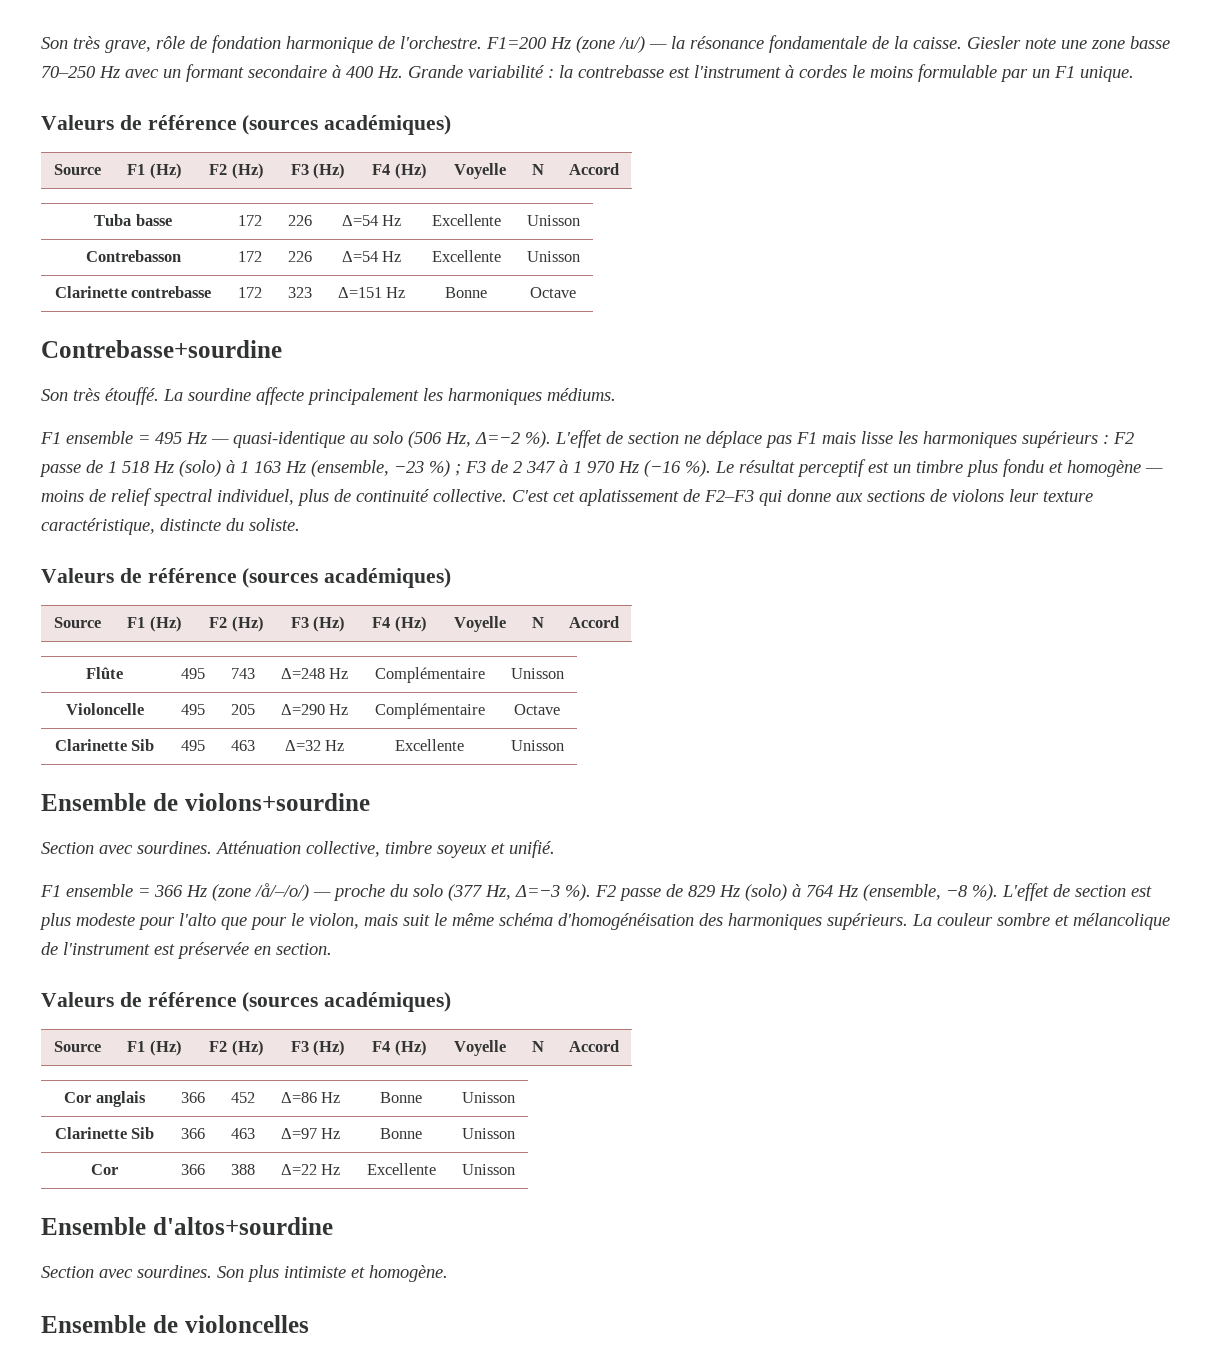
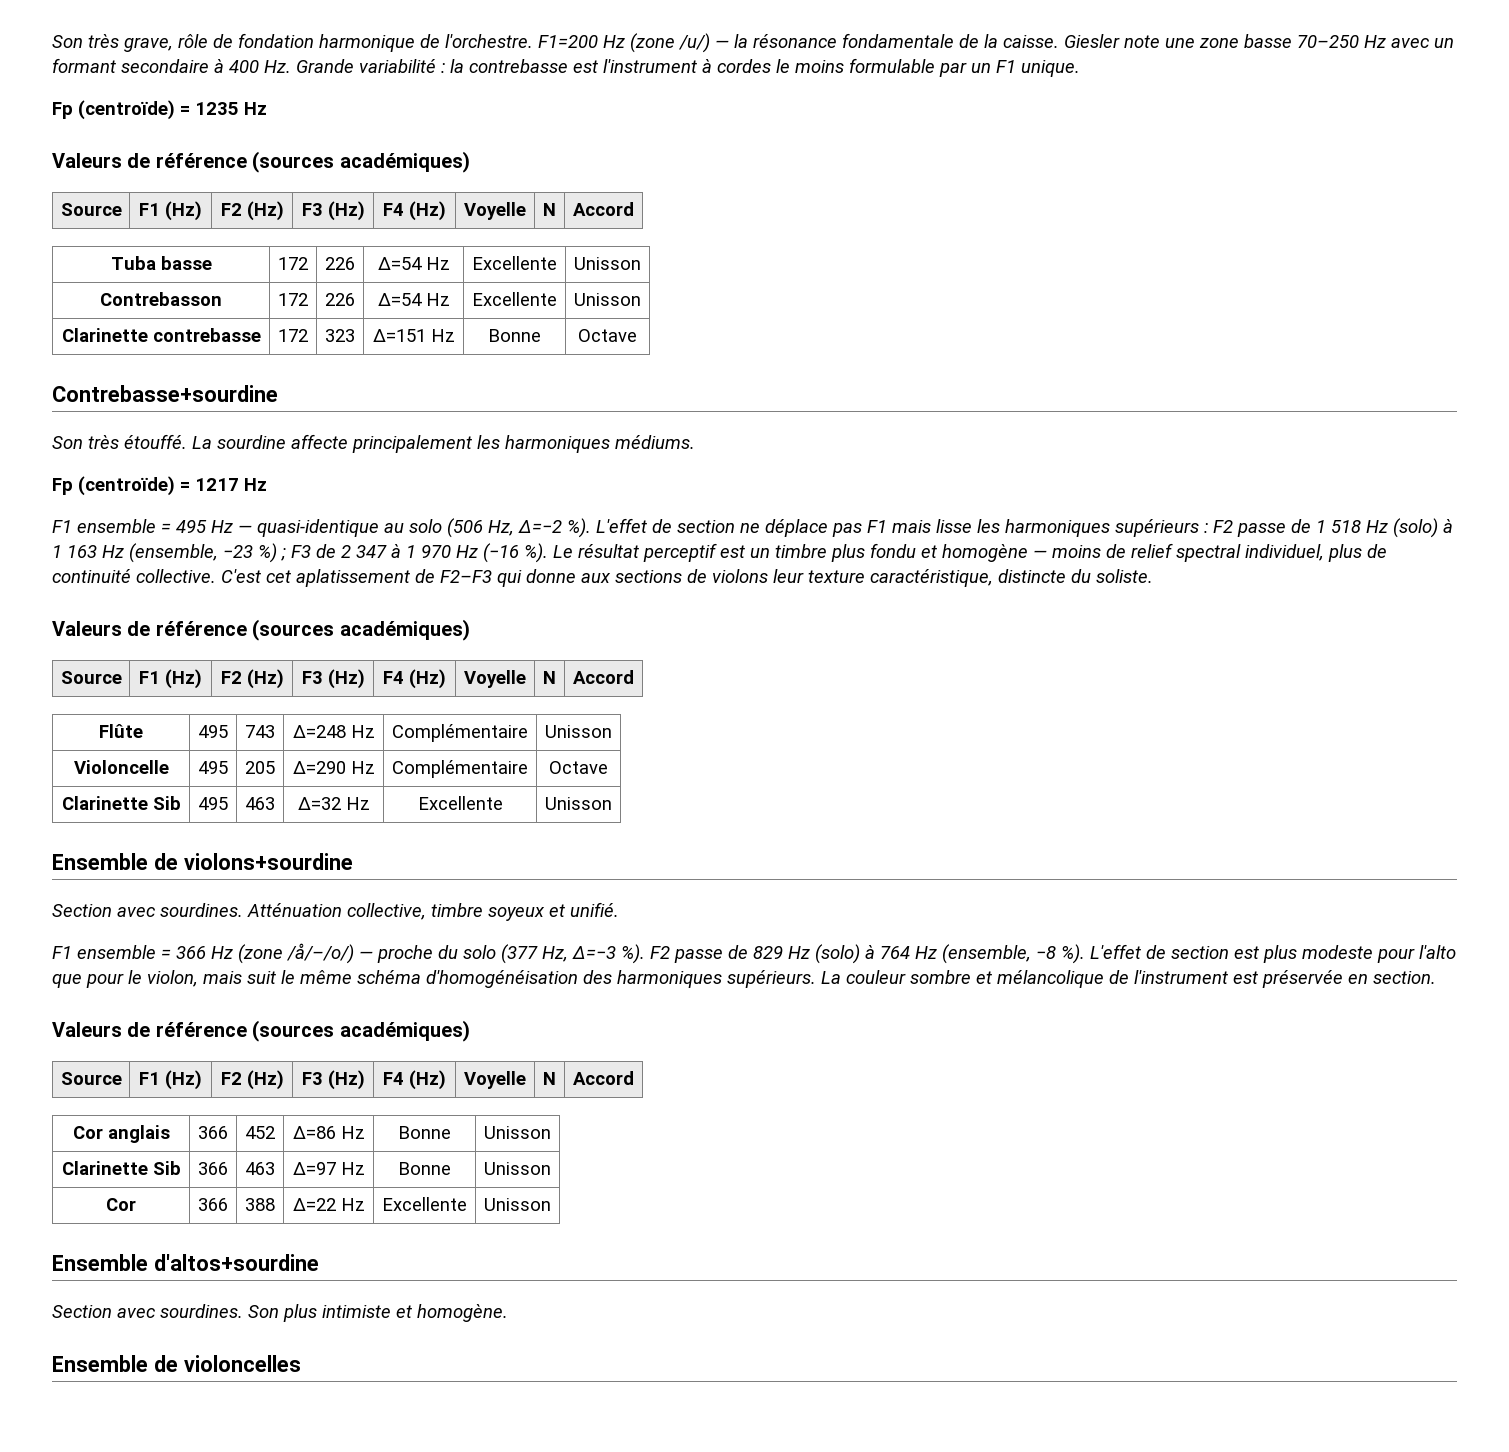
(1134, 74) none -> [52,100,267,120] // Fp (centroïde) = 1235 Hz
(616, 394) none -> [52,476,267,496] // Fp (centroïde) = 1217 Hz

